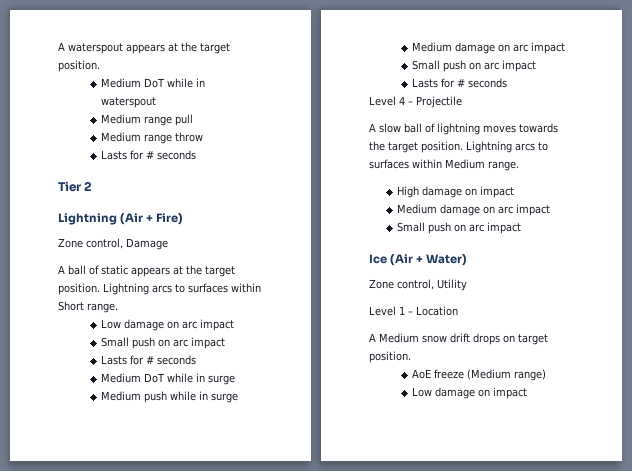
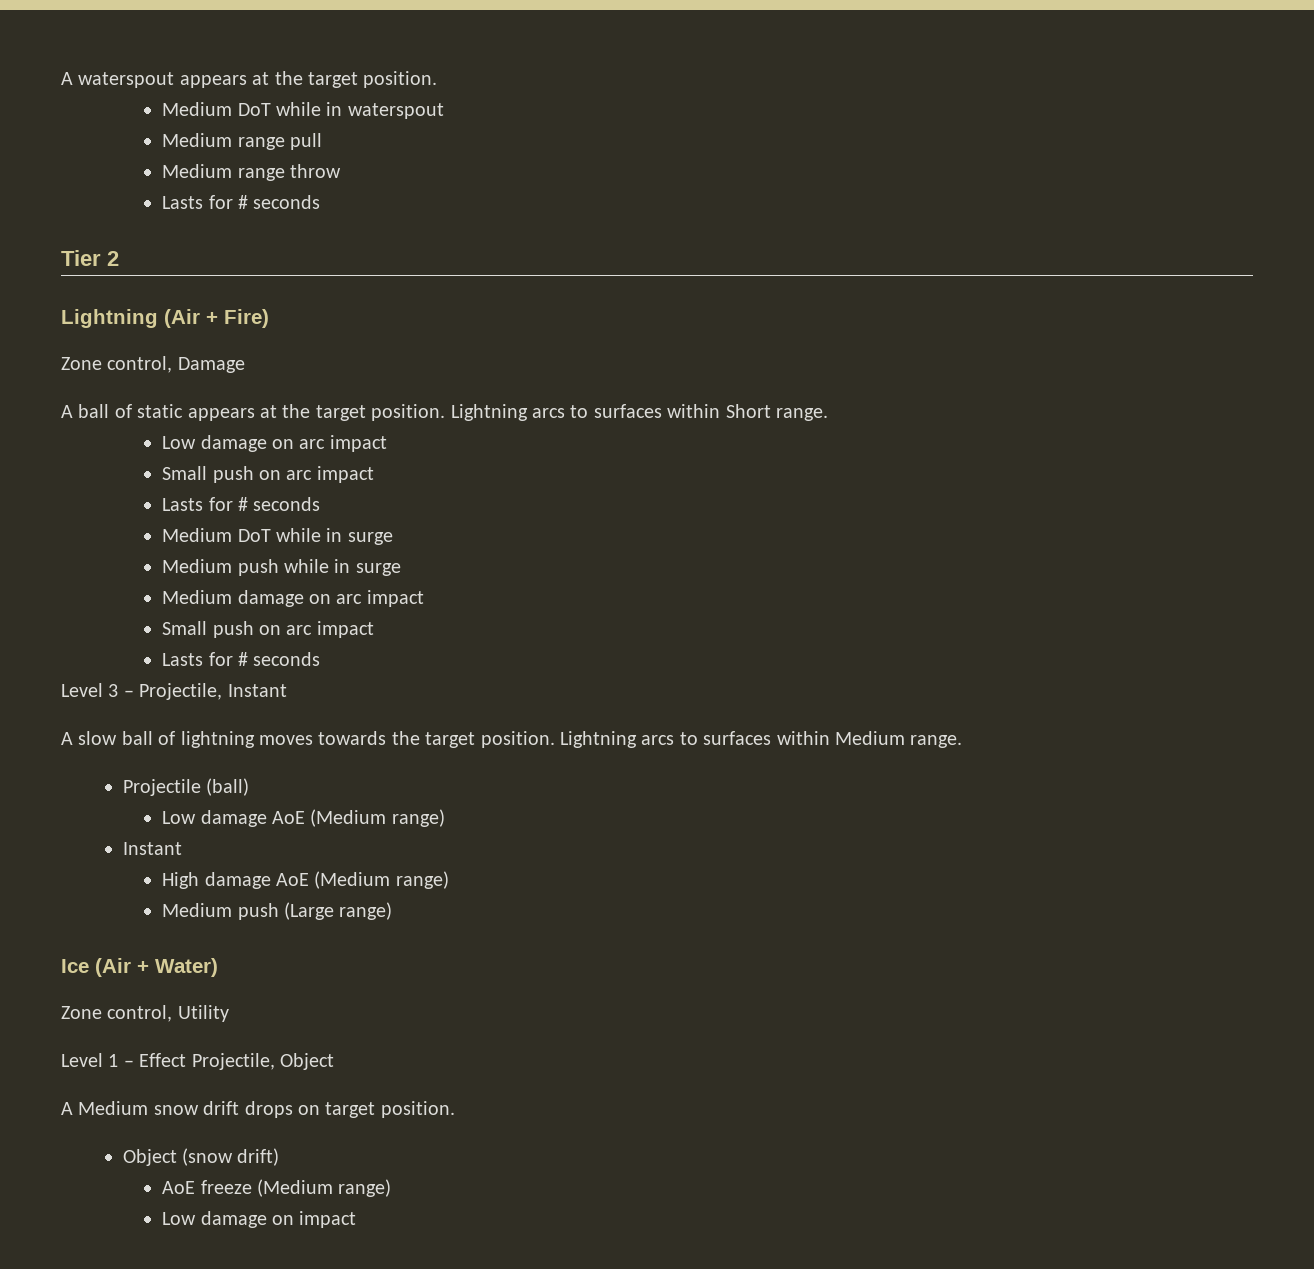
[399,96,462,108] 4 – Projectile -> [108,683,287,700] 3 – Projectile, Instant
[396,186,514,198] [396,204,550,216] [396,222,521,234] High damage on impact // Medium damage on arc impact // Small push on arc impact -> [122,778,249,796] [162,809,445,827] [122,842,182,855] [162,871,449,889] [162,902,393,920] Projectile (ball) // Low damage AoE (Medium range) // Instant // High damage AoE (Medium range) // Medium push (Large range)
[416,306,458,316] Location -> [139,1053,334,1070] Effect Projectile, Object
(411, 357) none -> [122,1148,280,1166] // Object (snow drift)

